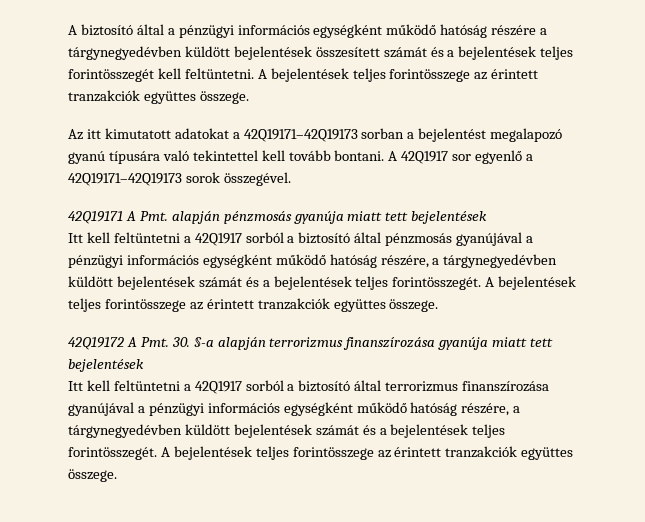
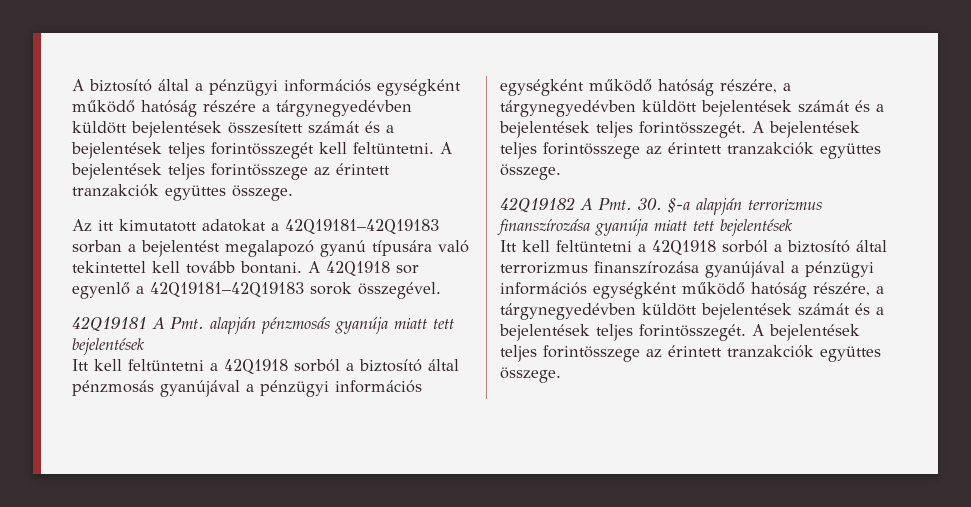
[243,129,358,142] 42Q19171–42Q19173 -> [285,219,439,234] 42Q19181–42Q19183
[401,151,449,164] 42Q1917 -> [326,261,390,276] 42Q1918
[68,173,182,186] 42Q19171–42Q19173 -> [150,282,304,297] 42Q19181–42Q19183
[68,211,123,224] 42Q19171 -> [72,316,147,332] 42Q19181
[194,233,242,246] 42Q1917 -> [224,359,288,374] 42Q1918
[68,337,124,350] 42Q19172 -> [500,197,575,213] 42Q19182
[194,381,242,394] 42Q1917 -> [652,240,716,255] 42Q1918

